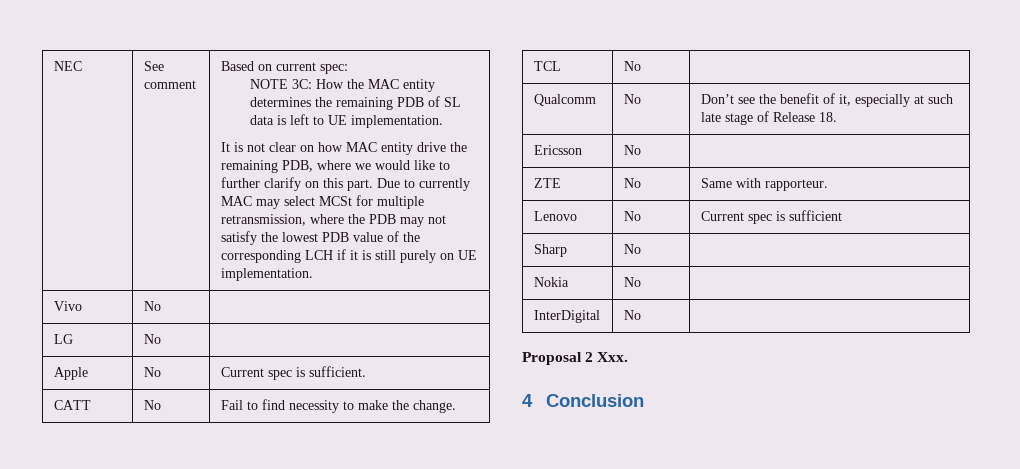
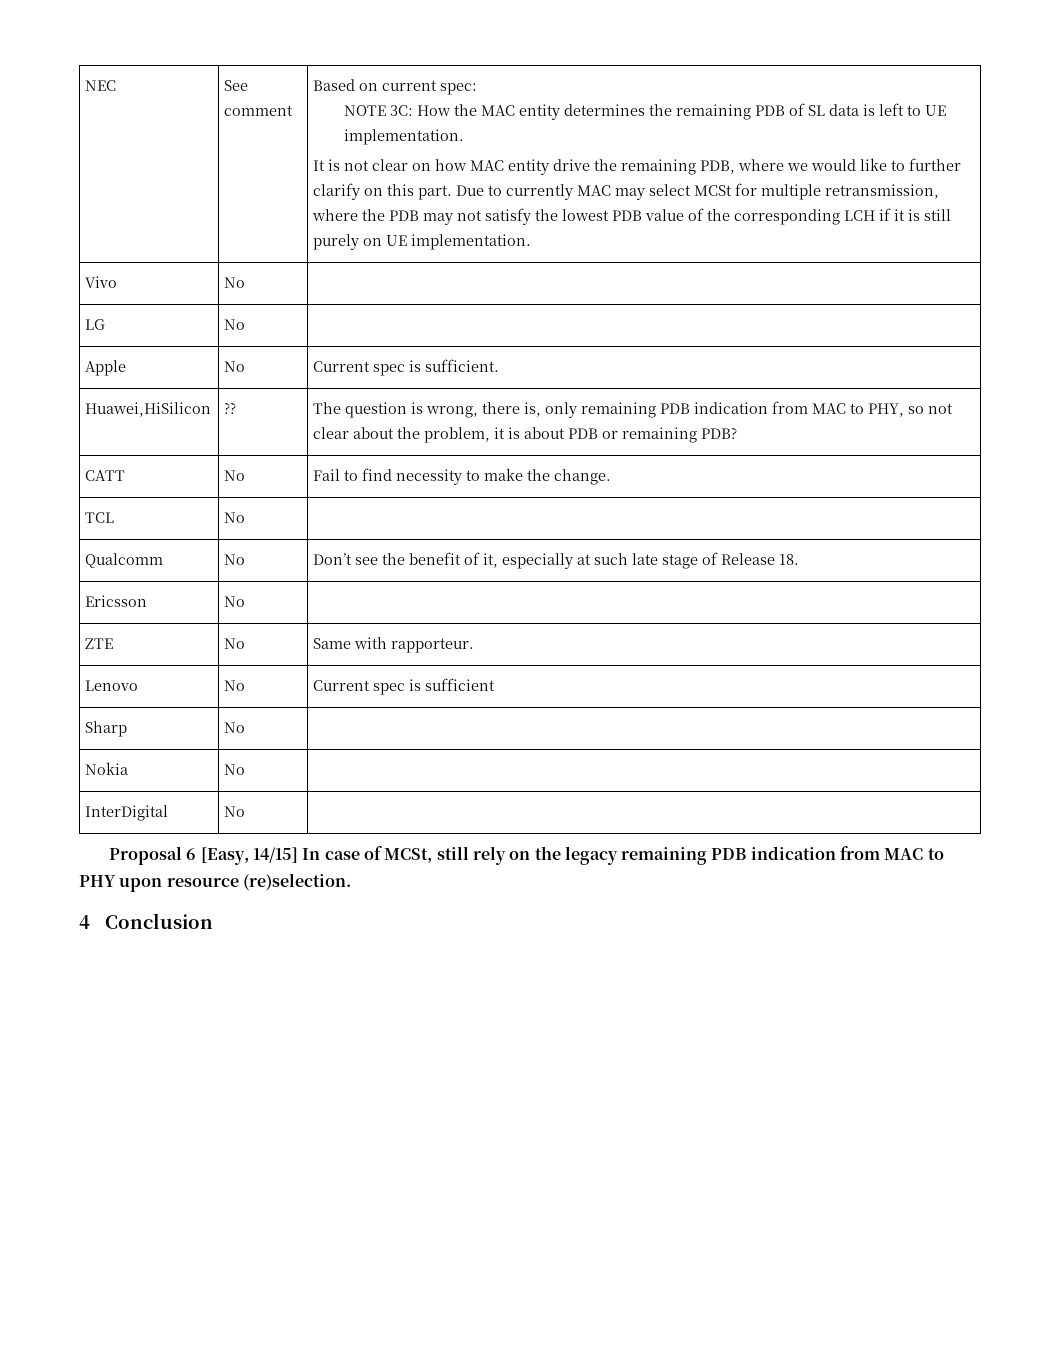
(366, 371) none -> [85,402,212,417] [224,402,237,414] [313,401,954,418] [313,427,738,443] // Huawei,HiSilicon | ?? | The question is wrong, there is, only remaining PDB indication from MAC to PHY, so not clear about the problem, it is about PDB or remaining PDB?
[585,352,629,362] 2 Xxx. -> [186,846,944,865] [79,873,351,892] 6 [Easy, 14/15] In case of MCSt, still rely on the legacy remaining PDB indication from MAC to PHY upon resource (re)selection.

